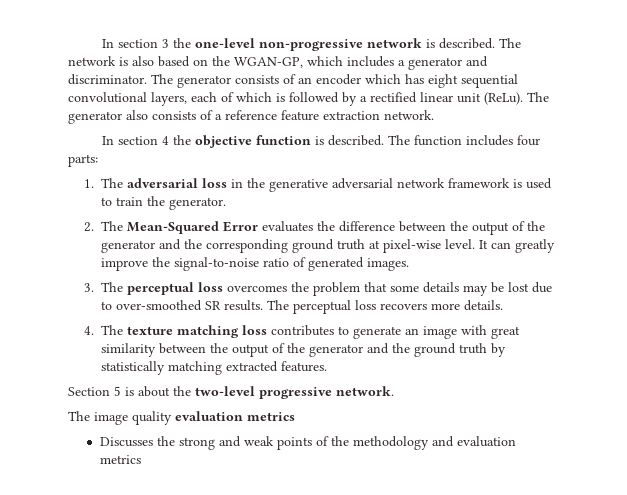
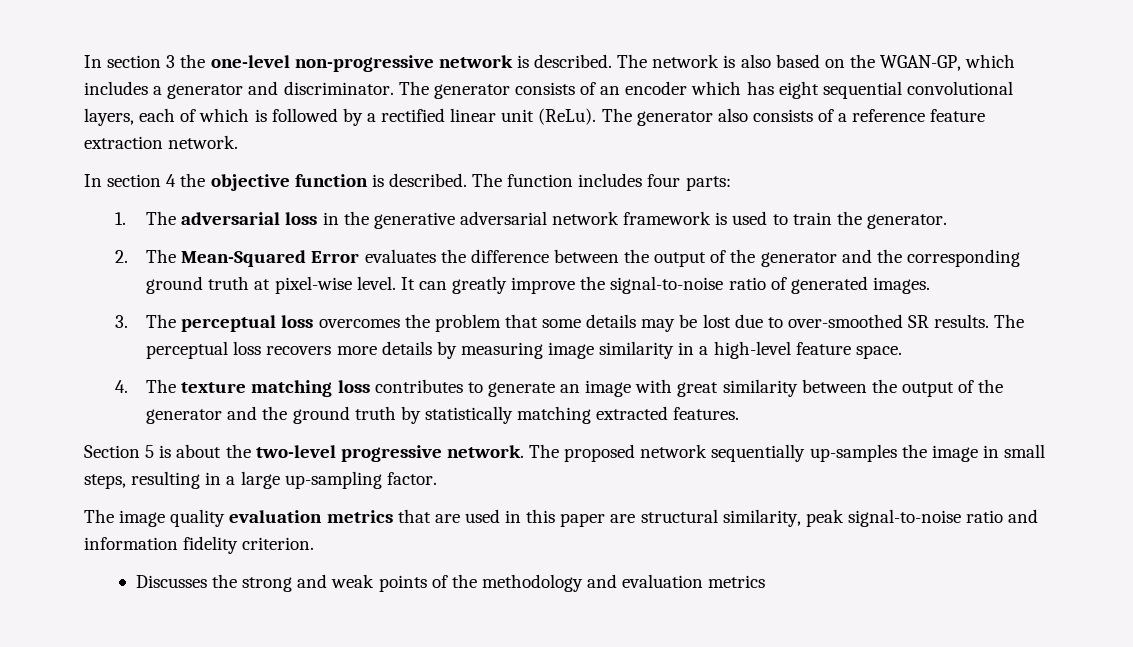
[464,300,504,311] details. -> [381,341,902,359] details by measuring image similarity in a high-level feature space.
(394, 391) none -> [529,444,1046,462] [84,471,437,489] The proposed network sequentially up-samples the image in small steps, resulting in a large up-sampling factor.
(295, 416) none -> [397,509,1039,527] [84,536,315,554] that are used in this paper are structural similarity, peak signal-to-noise ratio and information fidelity criterion.

